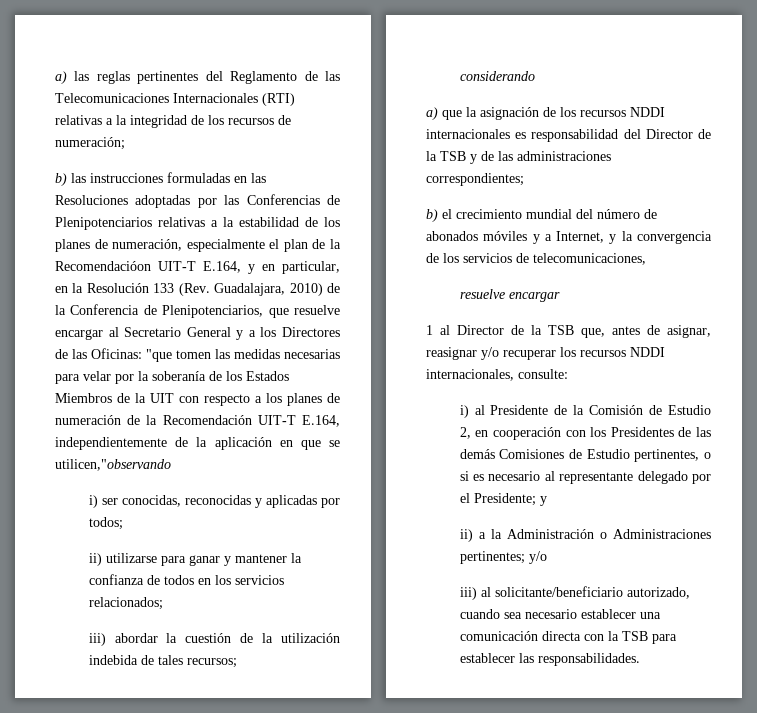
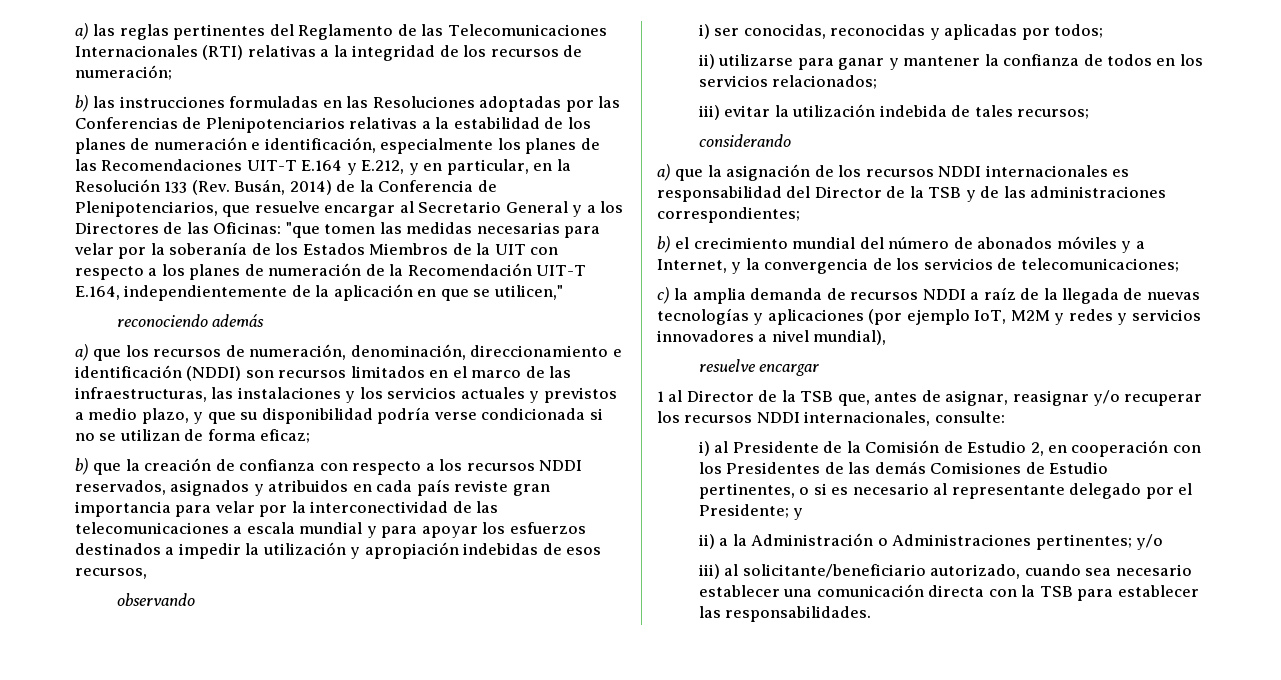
[112,239,341,252] [55,261,241,273] numeración, especialmente el plan de la Recomendacióon UIT-T E.164, -> [153,137,600,154] [75,159,405,175] numeración e identificación, especialmente los planes de las Recomendaciones UIT-T E.164 y E.212,
[214,283,323,296] Guadalajara, 2010) -> [234,179,332,195] Busán, 2014)
[55,459,171,471] utilicen,"observando -> [493,285,563,300] [116,314,265,327] [75,344,622,361] [75,365,572,381] [75,387,617,403] [75,407,603,424] [75,429,311,443] [75,458,583,475] [75,479,550,496] [75,501,499,517] [75,522,586,538] [75,542,602,559] [75,568,147,579] [116,593,195,606] utilicen," // reconociendo además // a) que los recursos de numeración, denominación, direccionamiento e identificación (NDDI) son recursos limitados en el marco de las infraestructuras, las instalaciones y los servicios actuales y previstos a medio plazo, y que su disponibilidad podría verse condicionada si no se utilizan de forma eficaz; // b) que la creación de confianza con respecto a los recursos NDDI reservados, asignados y atribuidos en cada país reviste gran importancia para velar por la interconectividad de las telecomunicaciones a escala mundial y para apoyar los esfuerzos destinados a impedir la utilización y apropiación indebidas de esos recursos, // observando
[114,633,254,643] abordar la cuestión de -> [724,105,771,117] evitar
[533,253,646,265] telecomunicaciones, -> [1020,258,1179,272] [657,287,1200,304] [657,308,1201,325] [657,330,887,345] telecomunicaciones; // c) la amplia demanda de recursos NDDI a raíz de la llegada de nuevas tecnologías y aplicaciones (por ejemplo IoT, M2M y redes y servicios innovadores a nivel mundial),

